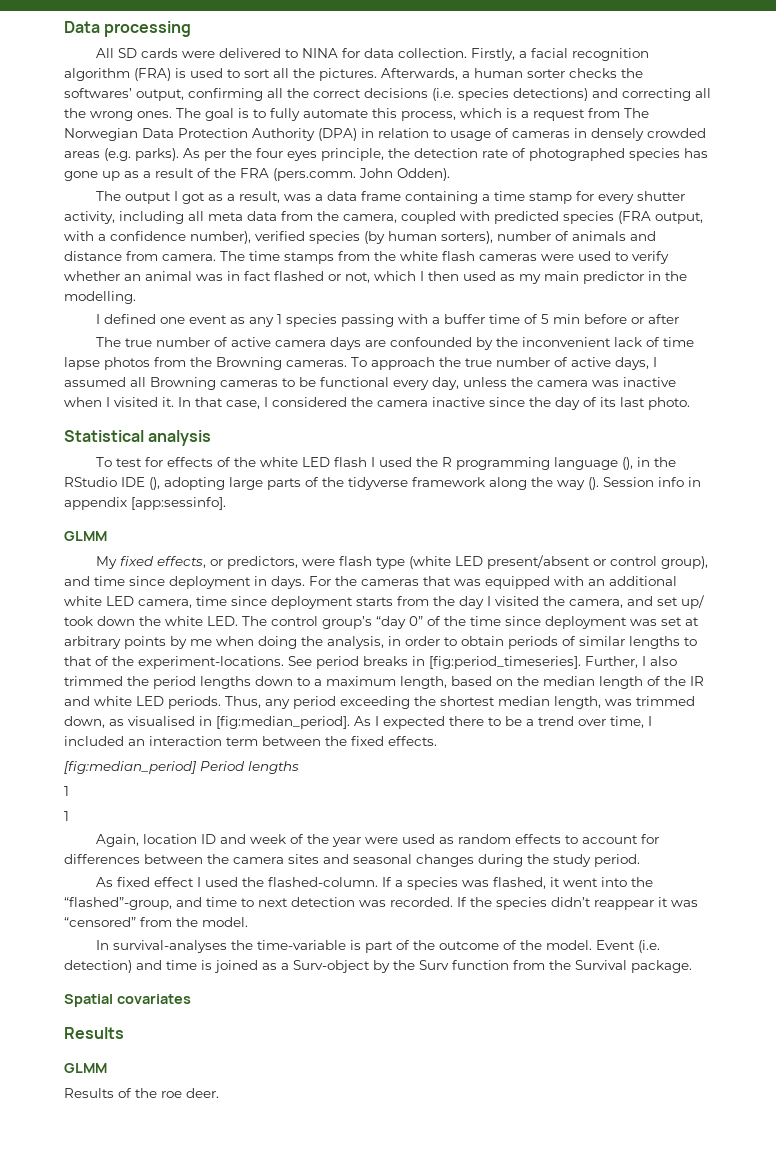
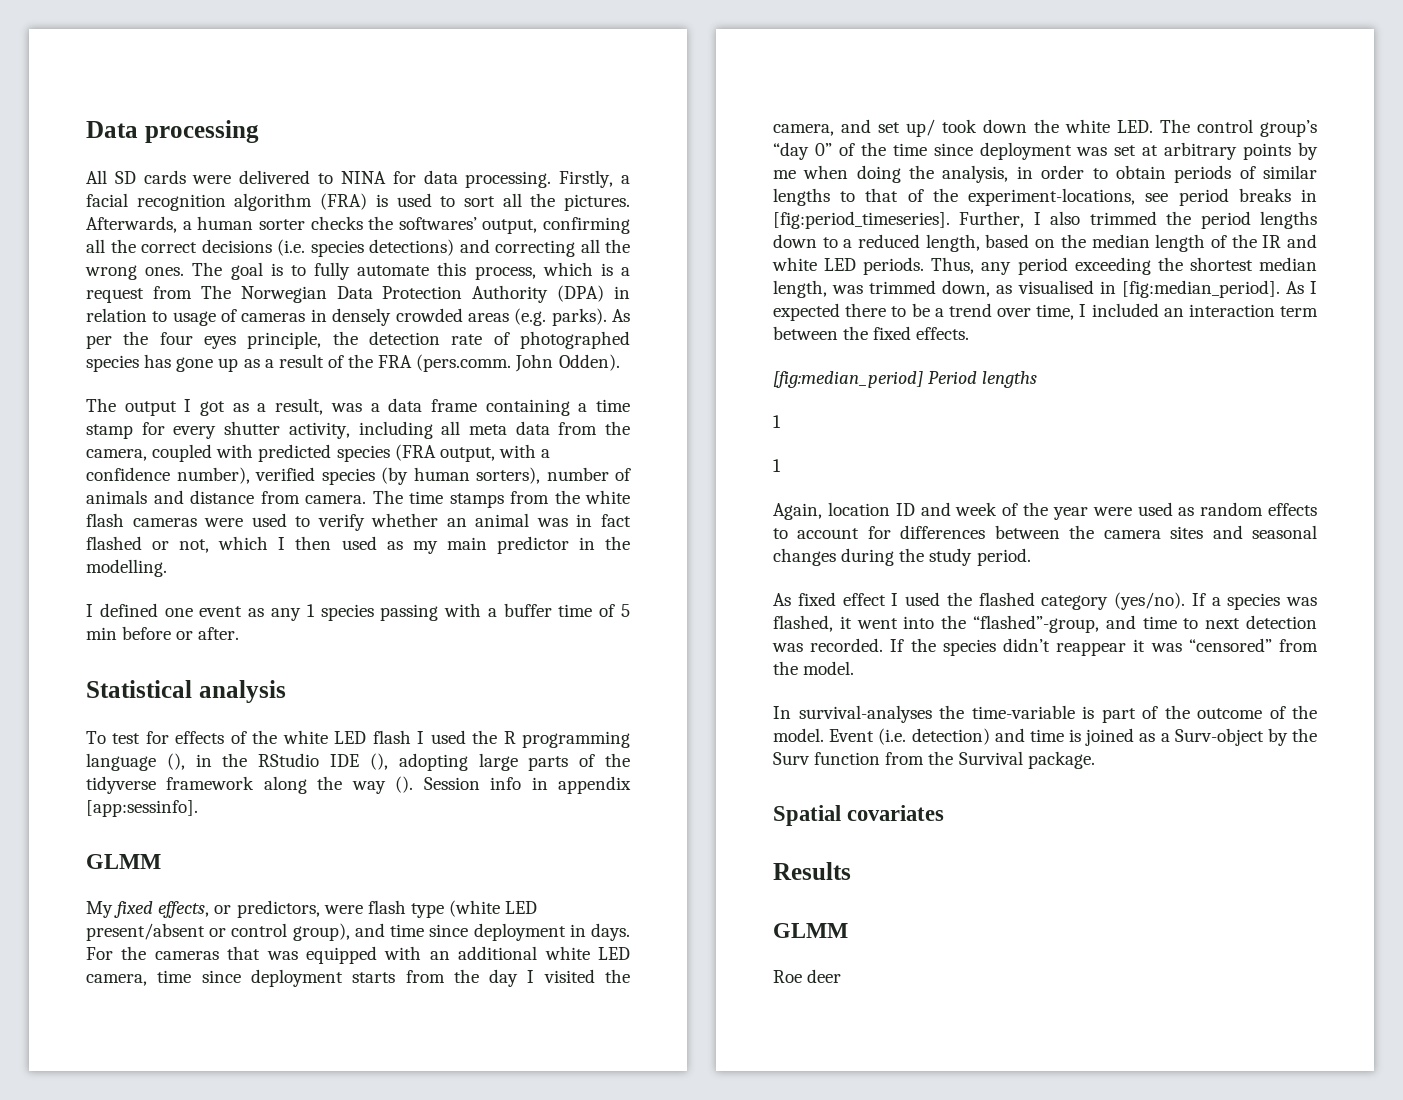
[398,48,468,58] collection. -> [465,171,552,188] processing.
[648,314,680,324] [96,337,695,350] [64,357,657,370] [64,377,676,390] [64,397,690,410] after // The true number of active camera days are confounded by the inconvenient lack of time lapse photos from the Browning cameras. To approach the true number of active days, I assumed all Browning cameras to be functional every day, unless the camera was inactive when I visited it. In that case, I considered the camera inactive since the day of its last photo. -> [198,627,240,640] after.
[138,656,312,669] experiment-locations. See -> [968,188,1169,206] experiment-locations, see
[326,676,396,686] maximum -> [858,234,921,248] reduced
[268,877,379,887] flashed-column. -> [978,592,1185,610] flashed category (yes/no).
[64,1088,219,1098] Results of the roe deer. -> [773,969,842,983] Roe deer

